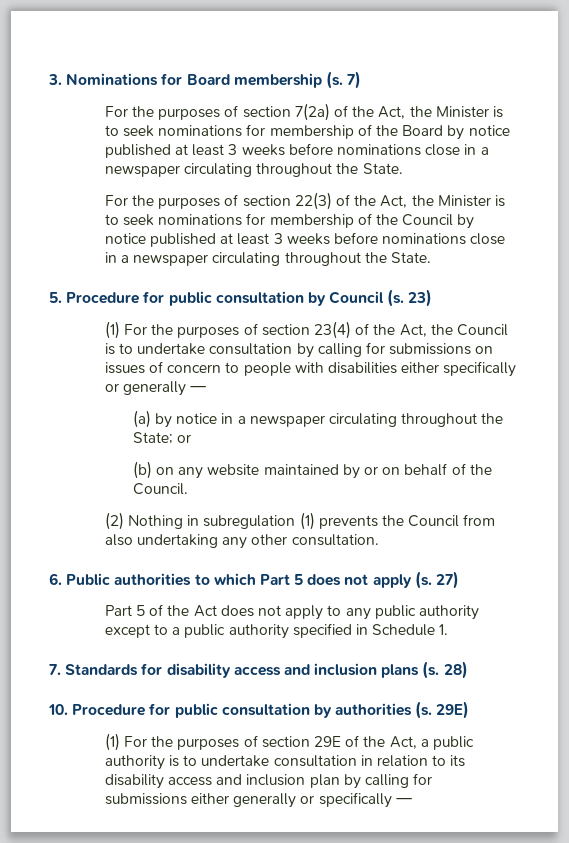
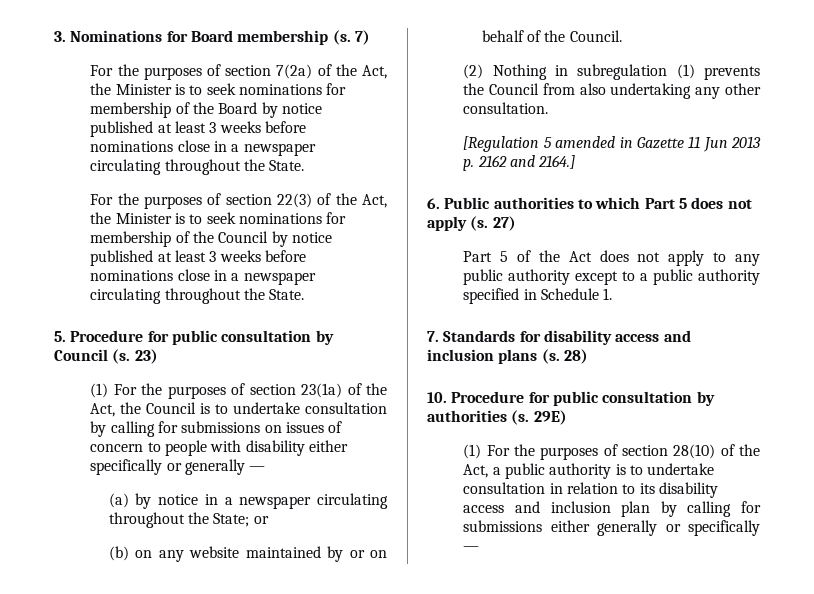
[314,321,352,339] 23(4) -> [301,383,343,398] 23(1a)
[328,362,398,374] disabilities -> [245,440,305,456] disability
(379, 540) none -> [463,136,761,152] [463,155,576,171] // [Regulation 5 amended in Gazette 11 Jun 2013 p. 2162 and 2164.]
[314,736,342,747] 29E -> [673,444,716,459] 28(10)

